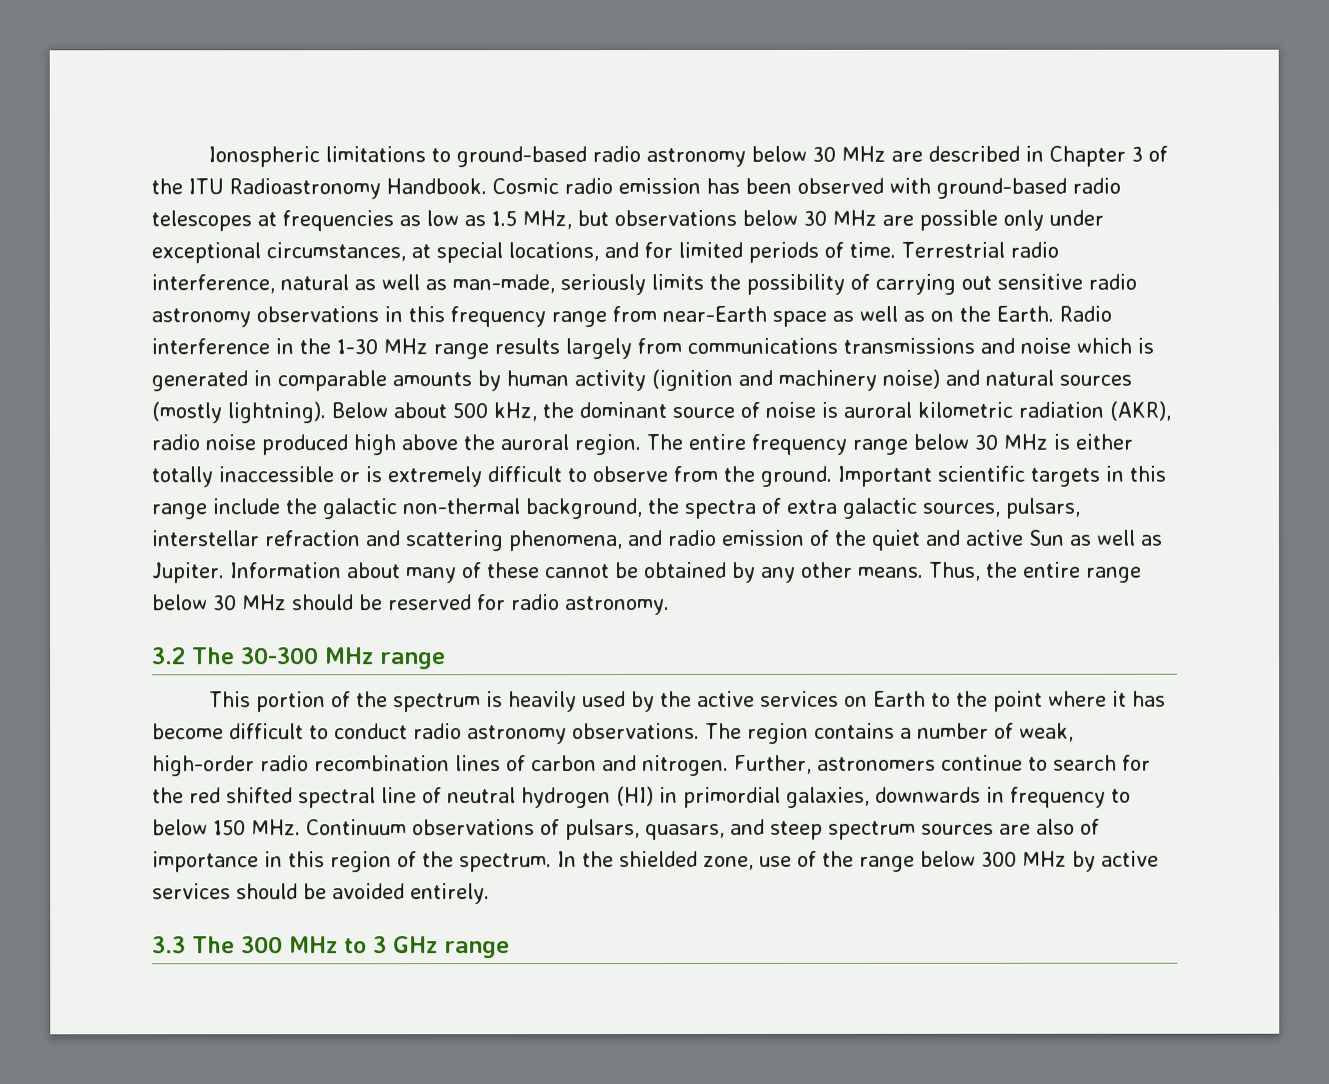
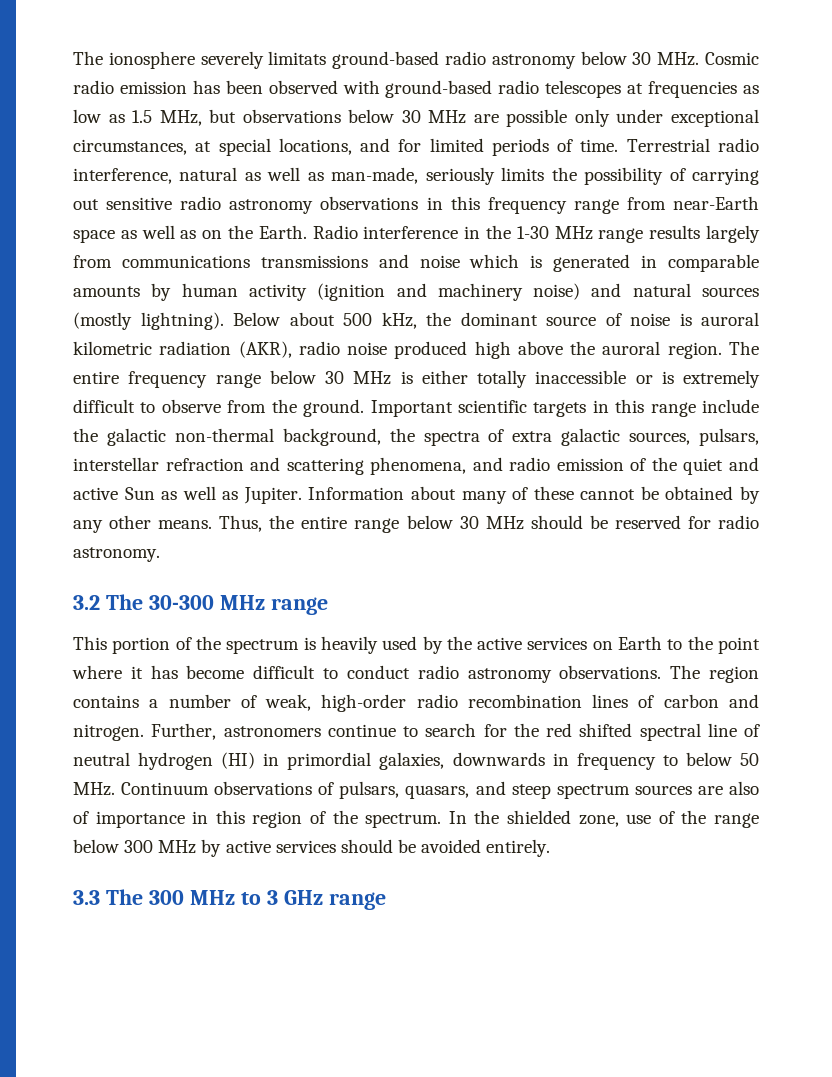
[207,146,451,168] Ionospheric limitations to -> [73,51,327,69] The ionosphere severely limitats
[840,145,1168,167] [151,178,487,200] MHz are described in Chapter 3 of the ITU Radioastronomy Handbook. -> [657,52,700,66] MHz.
[213,820,246,836] 150 -> [740,753,760,766] 50

